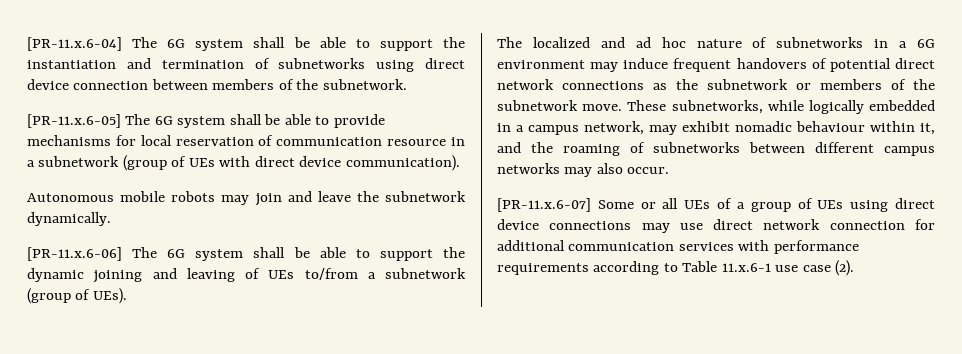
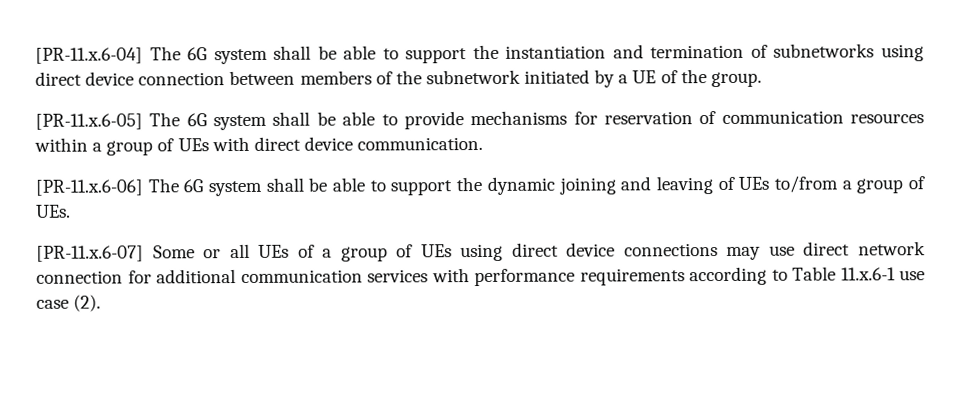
[322,79,407,90] subnetwork. -> [425,69,762,88] subnetwork initiated by a UE of the group.
[140,135,172,146] local -> (598, 118) none
[387,137,465,146] [27,155,167,171] resource in a subnetwork (group -> [850,113,924,124] [34,137,154,156] resources within a group
[345,155,460,171] [27,191,466,206] [27,212,111,226] communication). // Autonomous mobile robots may join and leave the subnetwork dynamically. -> [357,136,484,151] communication.
[385,268,466,279] [27,288,127,304] [497,37,935,48] [497,58,935,72] [497,79,935,90] [497,100,935,114] [497,121,935,135] [497,142,935,156] [497,163,670,177] subnetwork (group of UEs). // The localized and ad hoc nature of subnetworks in a 6G environment may induce frequent handovers of potential direct network connections as the subnetwork or members of the subnetwork move. These subnetworks, while logically embedded in a campus network, may exhibit nomadic behaviour within it, and the roaming of subnetworks between different campus networks may also occur. -> [856,176,926,194] [35,204,71,218] group of UEs.

